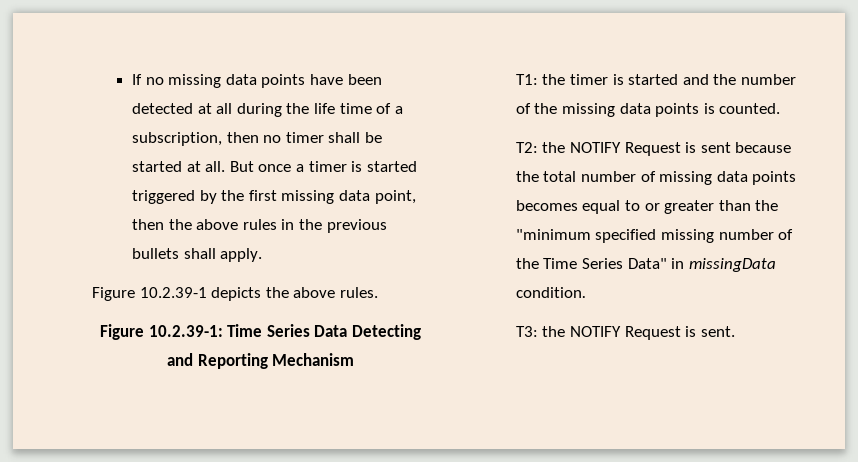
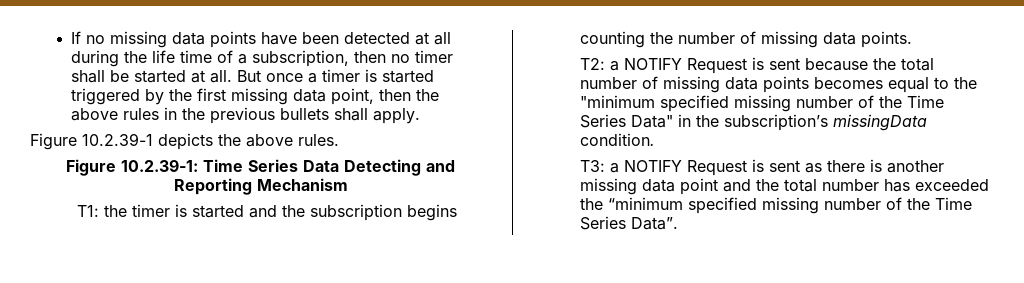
[740,74,796,85] [515,103,781,117] number of the missing data points is counted. -> [310,204,458,221] [580,31,913,48] subscription begins counting the number of missing data points.
[542,142,566,153] the -> [610,61,620,71] a
[644,200,751,214] or greater than -> (950, 83) none
(685, 263) none -> [696,114,829,131] the subscription’s
[542,326,735,340] the NOTIFY Request is sent. -> [610,159,945,176] [580,178,990,195] [580,197,973,214] [580,216,679,230] a NOTIFY Request is sent as there is another missing data point and the total number has exceeded the “minimum specified missing number of the Time Series Data”.

